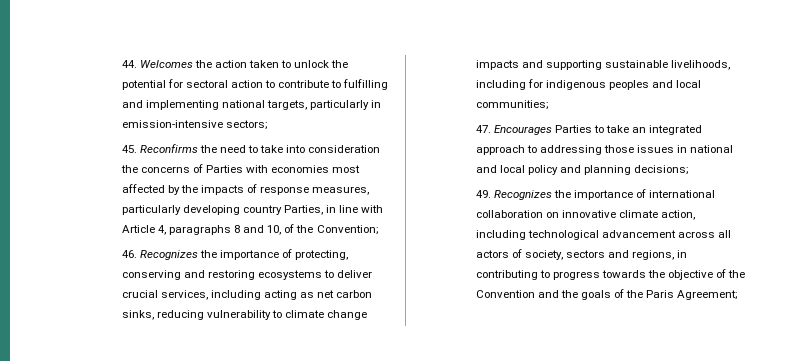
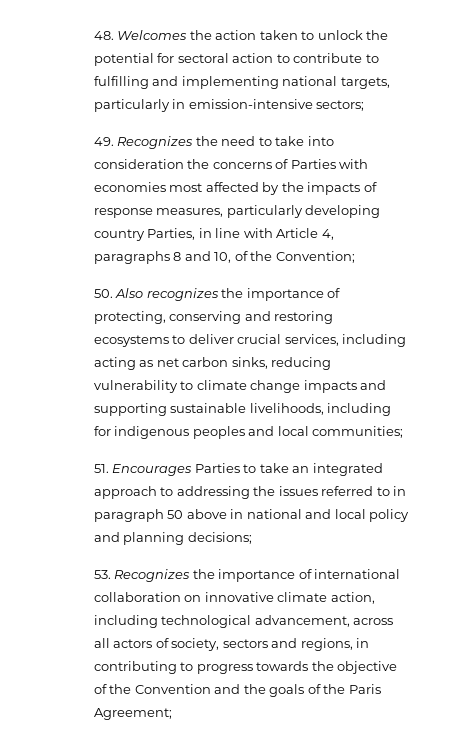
[121,60,137,68] 44. -> [93,31,114,40] 48.
[121,144,198,153] 45. Reconfirms -> [93,136,194,149] 49. Recognizes
[121,250,198,260] 46. Recognizes -> [93,288,219,301] 50. Also recognizes
[475,125,491,133] 47. -> [93,464,109,473] 51.
[604,145,675,153] those issues -> [253,486,407,496] [93,509,227,522] the issues referred to in paragraph 50 above
[475,190,491,198] 49. -> [93,570,111,579] 53.
[601,230,676,238] advancement -> [254,615,350,627] advancement,

